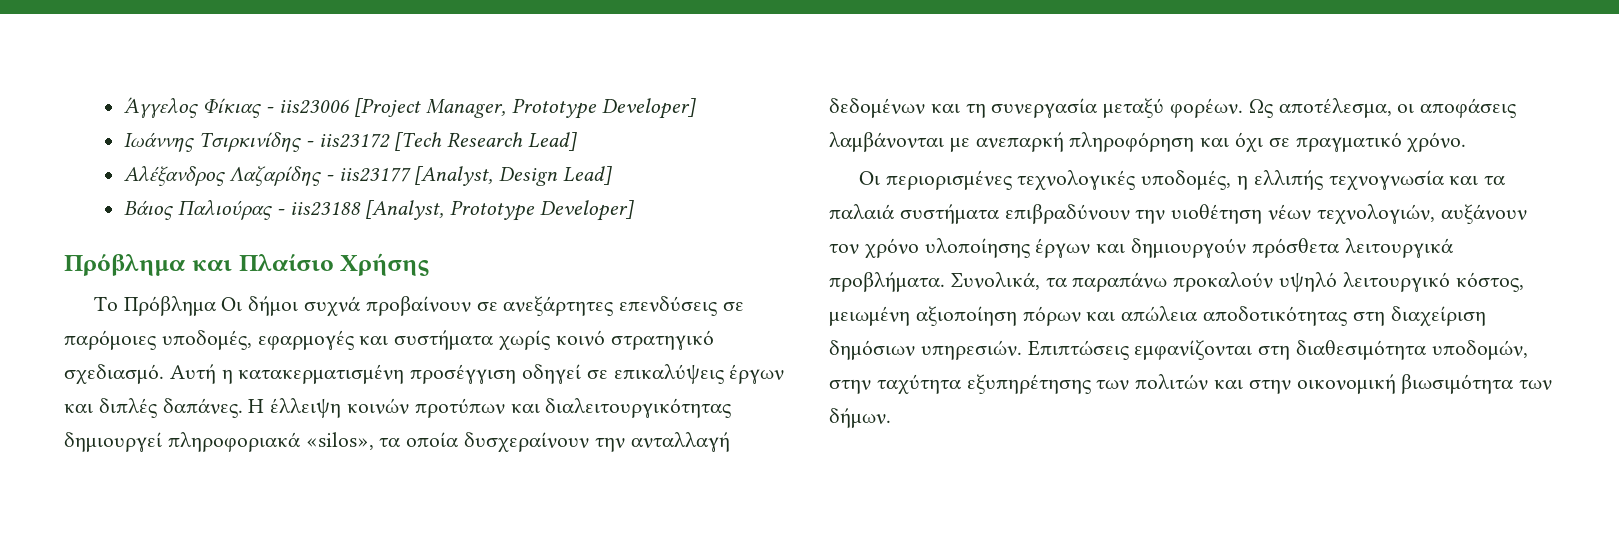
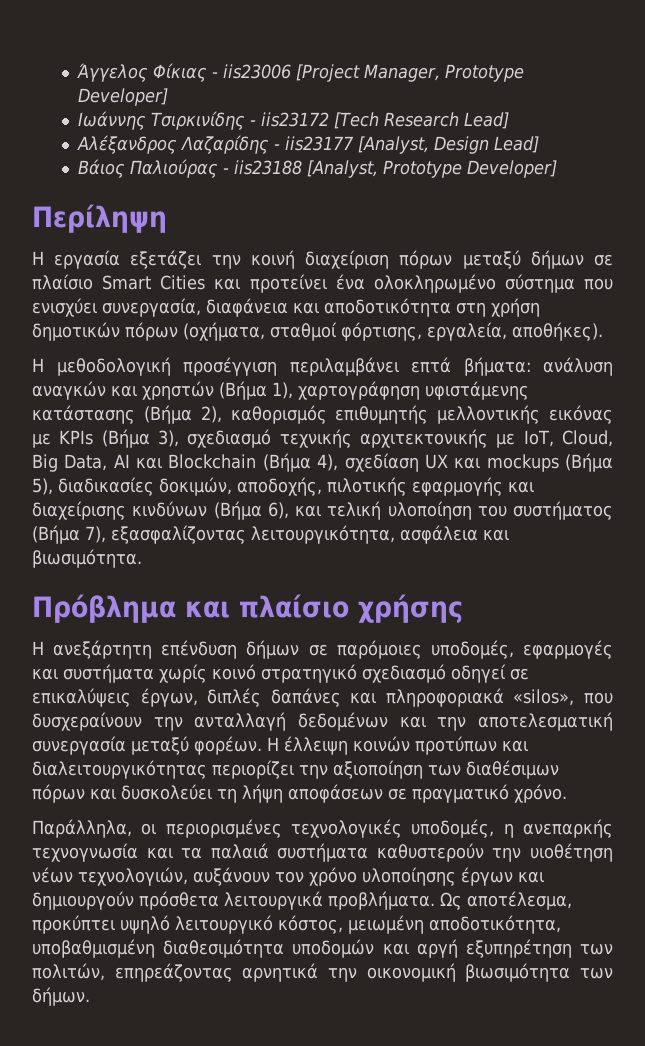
[64,253,430,276] [93,296,718,317] Πρόβλημα και Πλαίσιο Χρήσης // Το Πρόβλημα Οι δήμοι συχνά προβαίνουν σε ανεξάρτητες επενδύσεις -> [32,204,167,233] [32,250,613,269] [32,274,613,293] [32,298,540,317] [32,322,603,341] [32,357,613,376] [32,381,529,400] [32,405,613,424] [32,429,613,448] [32,453,614,472] [32,477,534,496] [32,501,613,520] [32,525,509,544] [32,549,142,568] [32,594,463,623] [32,640,300,659] Περίληψη // Η εργασία εξετάζει την κοινή διαχείριση πόρων μεταξύ δήμων σε πλαίσιο Smart Cities και προτείνει ένα ολοκληρωμένο σύστημα που ενισχύει συνεργασία, διαφάνεια και αποδοτικότητα στη χρήση δημοτικών πόρων (οχήματα, σταθμοί φόρτισης, εργαλεία, αποθήκες). // Η μεθοδολογική προσέγγιση περιλαμβάνει επτά βήματα: ανάλυση αναγκών και χρηστών (Βήμα 1), χαρτογράφηση υφιστάμενης κατάστασης (Βήμα 2), καθορισμός επιθυμητής μελλοντικής εικόνας με KPIs (Βήμα 3), σχεδιασμό τεχνικής αρχιτεκτονικής με IoT, Cloud, Big Data, AI και Blockchain (Βήμα 4), σχεδίαση UX και mockups (Βήμα 5), διαδικασίες δοκιμών, αποδοχής, πιλοτικής εφαρμογής και διαχείρισης κινδύνων (Βήμα 6), και τελική υλοποίηση του συστήματος (Βήμα 7), εξασφαλίζοντας λειτουργικότητα, ασφάλεια και βιωσιμότητα. // Πρόβλημα και πλαίσιο χρήσης // Η ανεξάρτητη επένδυση δήμων
[64,364,785,385] [64,398,243,418] σχεδιασμό. Αυτή η κατακερματισμένη προσέγγιση οδηγεί σε επικαλύψεις έργων και διπλές δαπάνες. -> [362,664,529,683] [32,688,613,707] [32,712,613,731] [32,736,262,755] σχεδιασμό οδηγεί σε επικαλύψεις έργων, διπλές δαπάνες και πληροφοριακά «silos», που δυσχεραίνουν την ανταλλαγή δεδομένων και την αποτελεσματική συνεργασία μεταξύ φορέων.
[64,432,730,453] [829,98,1517,118] [829,132,1264,153] δημιουργεί πληροφοριακά «silos», τα οποία δυσχεραίνουν την ανταλλαγή δεδομένων και τη συνεργασία μεταξύ φορέων. Ως αποτέλεσμα, οι αποφάσεις λαμβάνονται με ανεπαρκή πληροφόρηση και όχι -> [212,760,559,779] [32,784,383,803] περιορίζει την αξιοποίηση των διαθέσιμων πόρων και δυσκολεύει τη λήψη αποφάσεων
[858,171,880,185] Οι -> [32,819,157,838] Παράλληλα, οι
[1253,170,1323,190] ελλιπής -> [523,819,613,838] ανεπαρκής
[1004,204,1130,224] επιβραδύνουν -> [376,843,484,862] καθυστερούν
[950,272,1524,292] [829,306,1486,327] [829,340,1528,360] [829,374,1291,395] Συνολικά, τα παραπάνω προκαλούν υψηλό λειτουργικό κόστος, μειωμένη αξιοποίηση πόρων και απώλεια αποδοτικότητας στη διαχείριση δημόσιων υπηρεσιών. Επιπτώσεις εμφανίζονται στη διαθεσιμότητα υποδομών, στην ταχύτητα εξυπηρέτησης των πολιτών και στην -> [440,891,572,910] [32,915,561,934] [32,939,613,958] [32,963,358,982] Ως αποτέλεσμα, προκύπτει υψηλό λειτουργικό κόστος, μειωμένη αποδοτικότητα, υποβαθμισμένη διαθεσιμότητα υποδομών και αργή εξυπηρέτηση των πολιτών, επηρεάζοντας αρνητικά την

